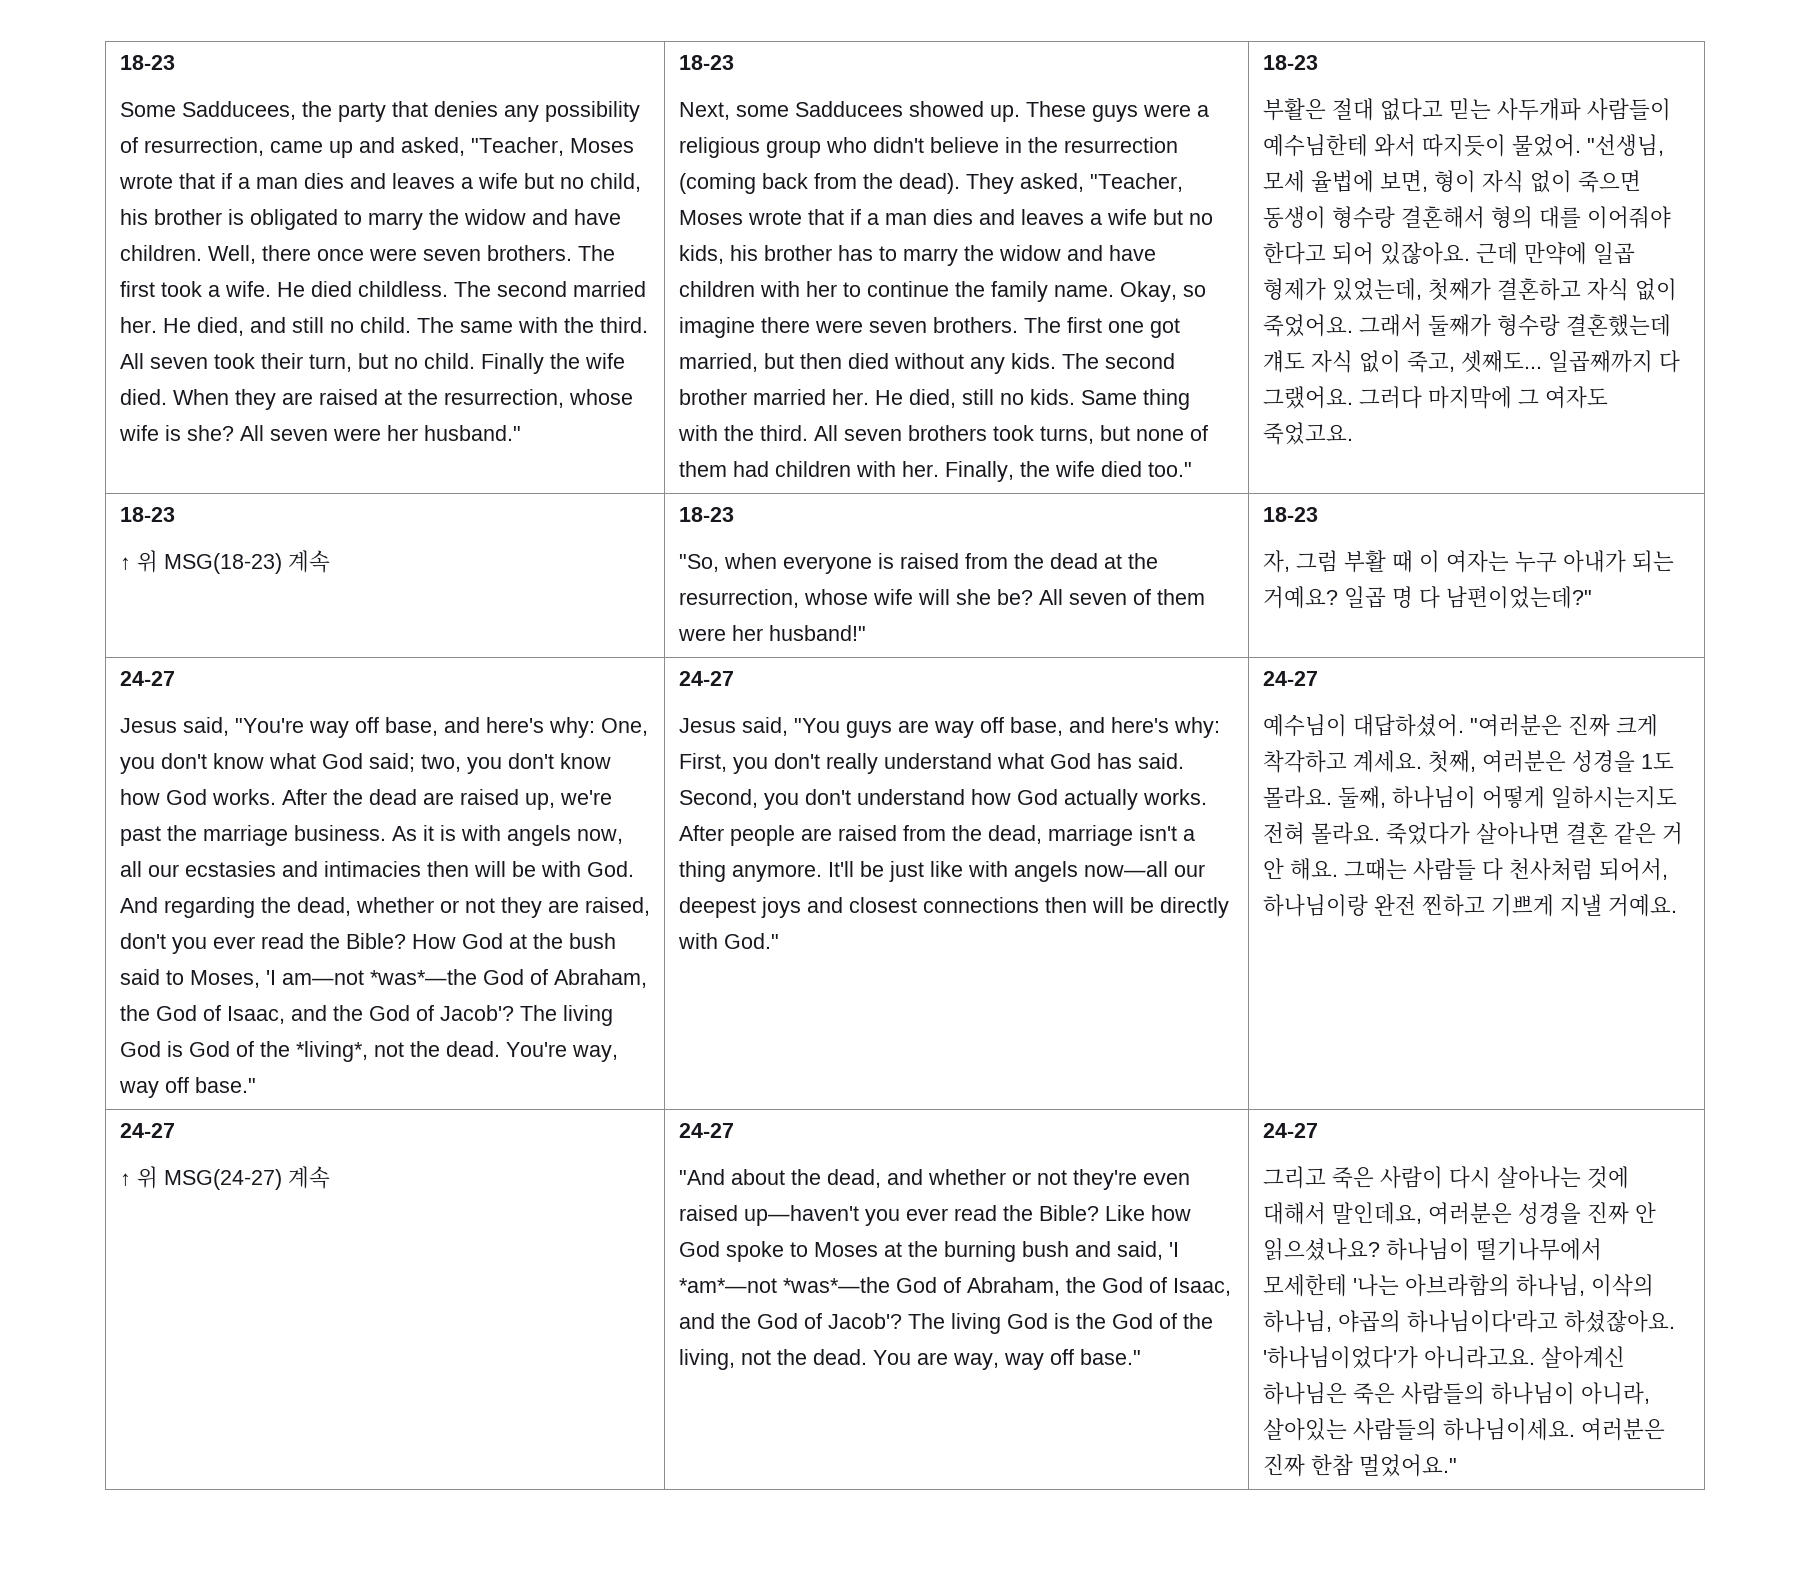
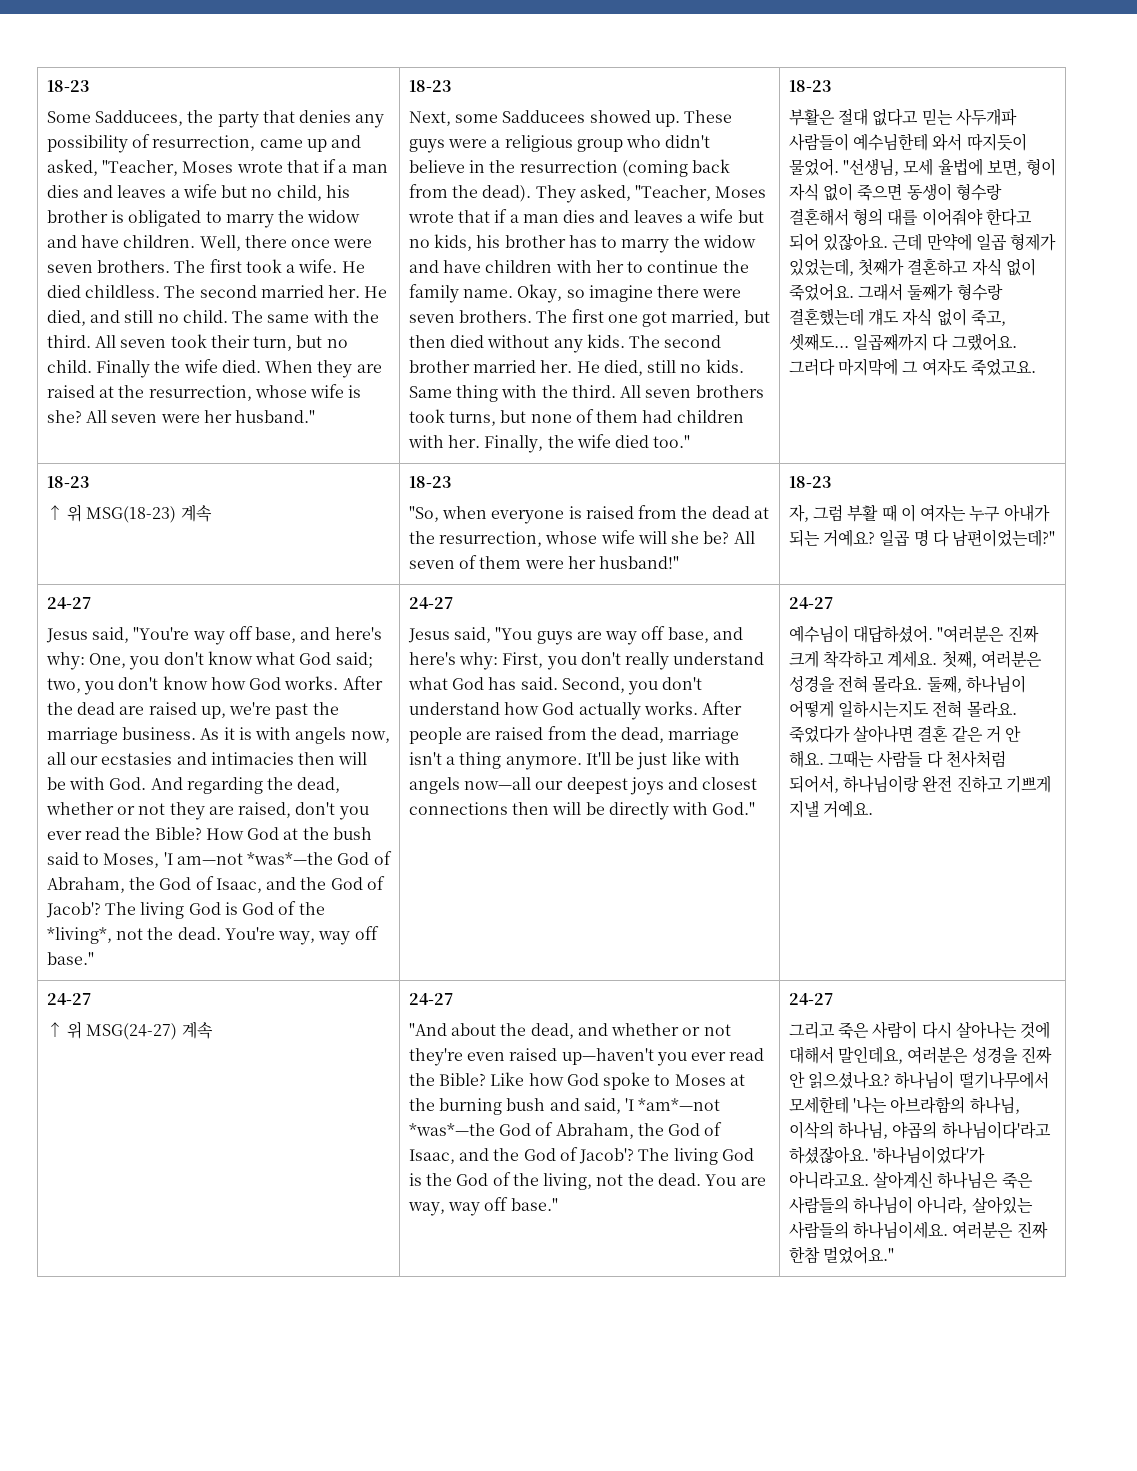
[1640,752,1674,769] 1도 -> [837,675,868,693] 전혀
[1421,894,1485,917] 찐하고 -> [956,775,1003,793] 진하고

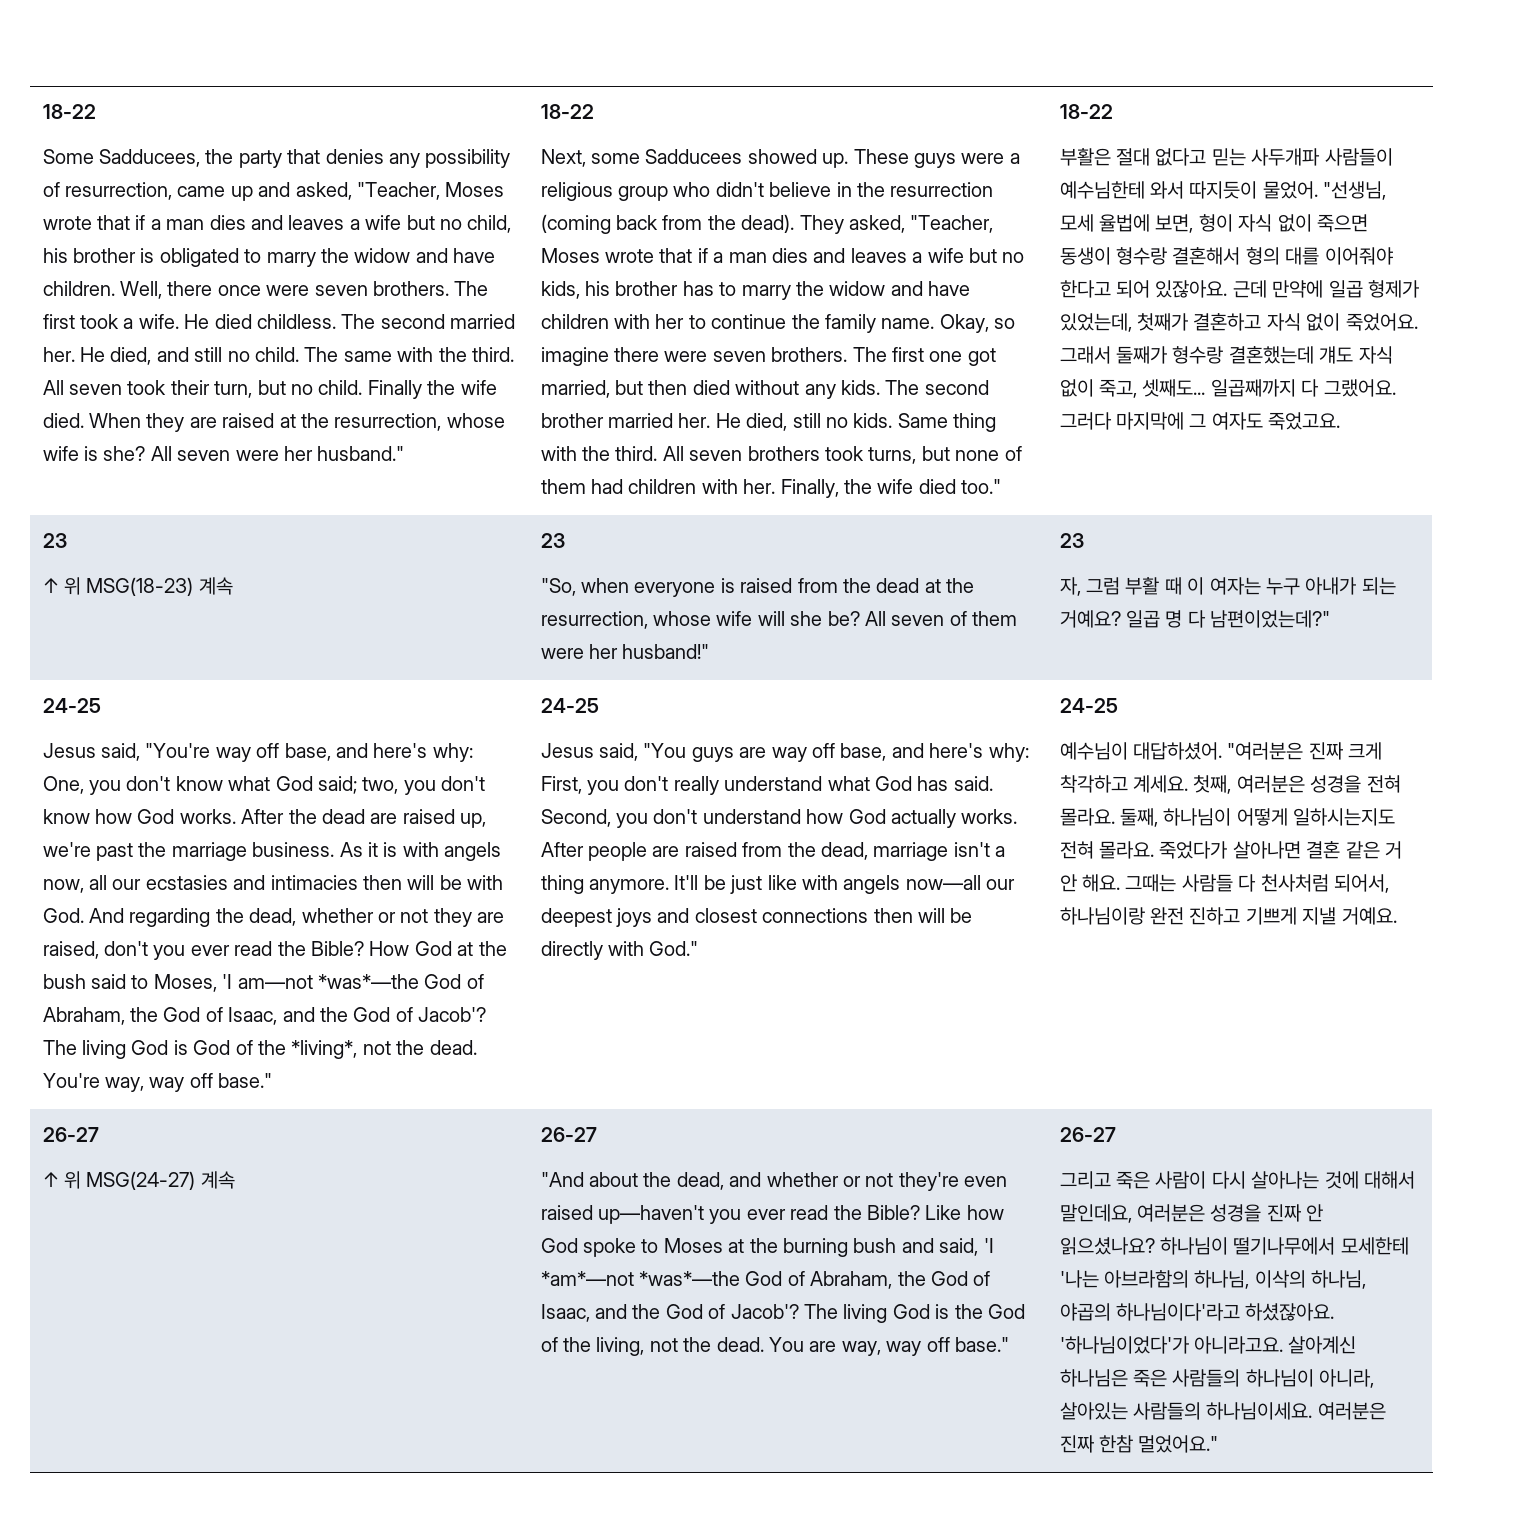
[46,80,89,92] 18-23 -> [42,104,96,119] 18-22
[408,80,451,92] 18-23 -> [540,104,594,119] 18-22
[788,80,831,92] 18-23 -> [1059,104,1113,119] 18-22
[46,476,89,488] 18-23 -> [42,533,67,548] 23
[408,476,451,488] 18-23 -> [540,533,565,548] 23
[788,476,831,488] 18-23 -> [1059,533,1084,548] 23
[46,597,91,609] 24-27 -> [42,698,101,713] 24-25
[408,597,453,609] 24-27 -> [540,698,599,713] 24-25
[788,597,833,609] 24-27 -> [1059,698,1118,713] 24-25
[46,993,91,1005] 24-27 -> [42,1127,99,1142] 26-27
[408,993,453,1005] 24-27 -> [540,1127,597,1142] 26-27
[788,993,833,1005] 24-27 -> [1059,1127,1116,1142] 26-27

